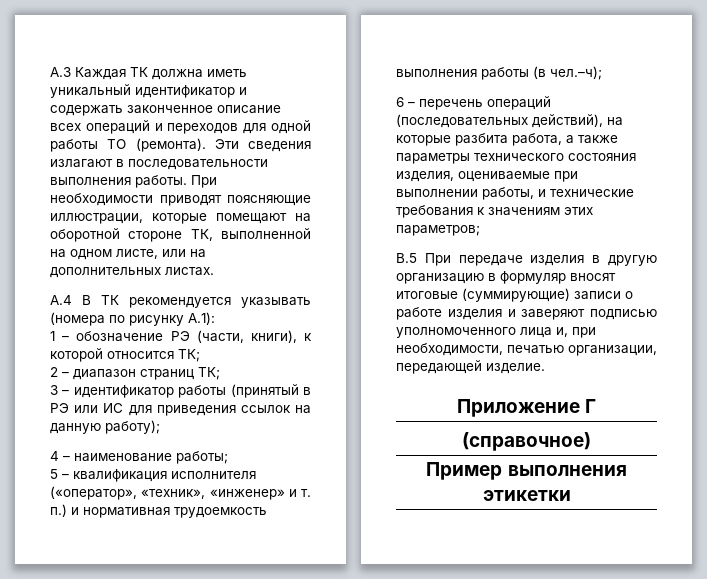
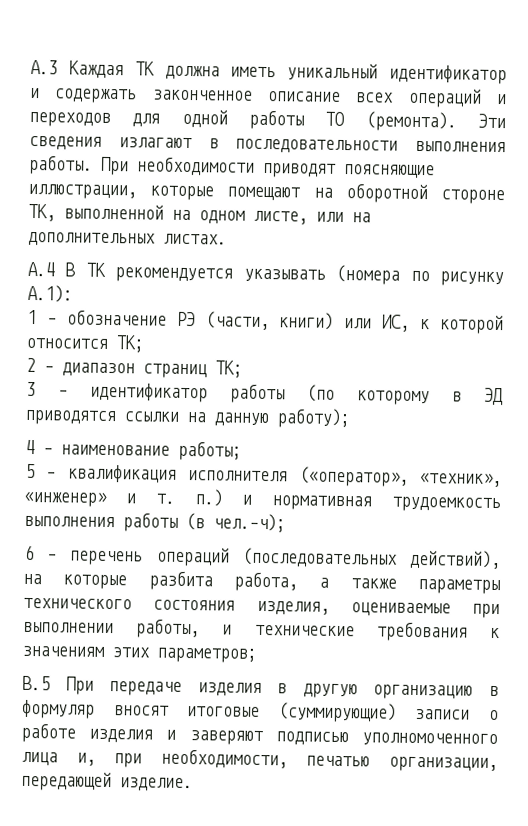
[250,330,297,343] книги), -> [279,312,411,332] книги) или ИС,
[230,384,311,398] [50,403,291,416] (принятый в РЭ или ИС для приведения ссылок -> [307,384,503,406] [25,409,180,426] (по которому в ЭД приводятся ссылки
[456,399,597,417] [462,432,591,451] [426,462,627,480] [482,490,571,501] // Приложение Г // (справочное) // Пример выполнения этикетки -> (193, 784) none

